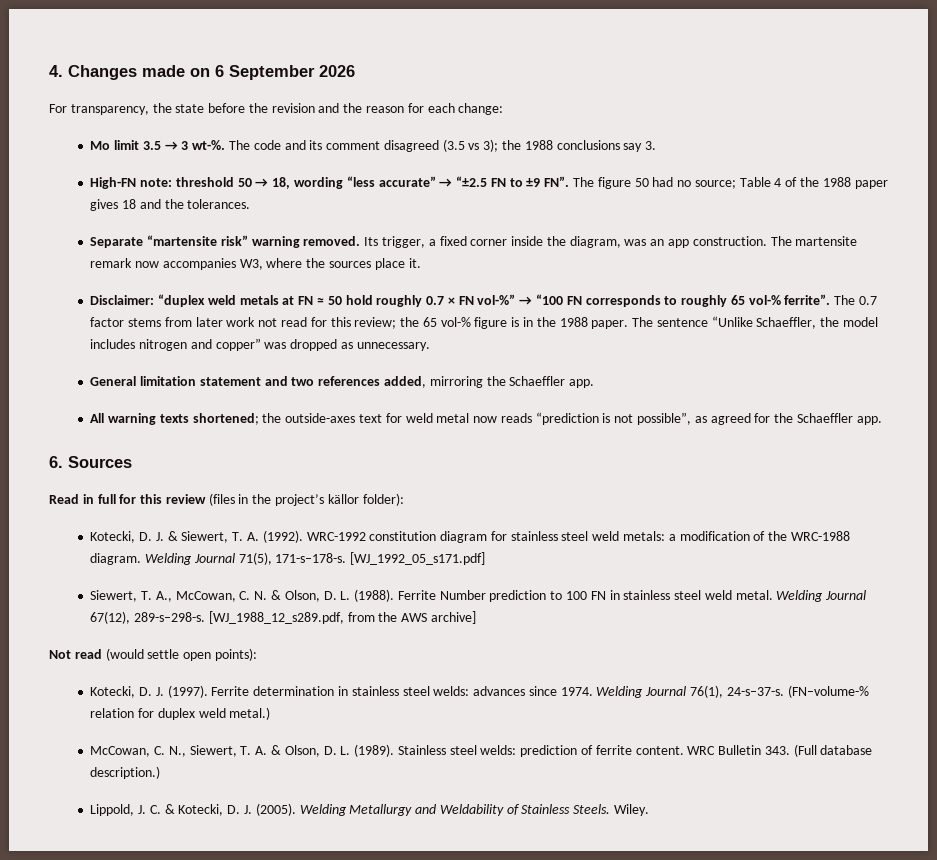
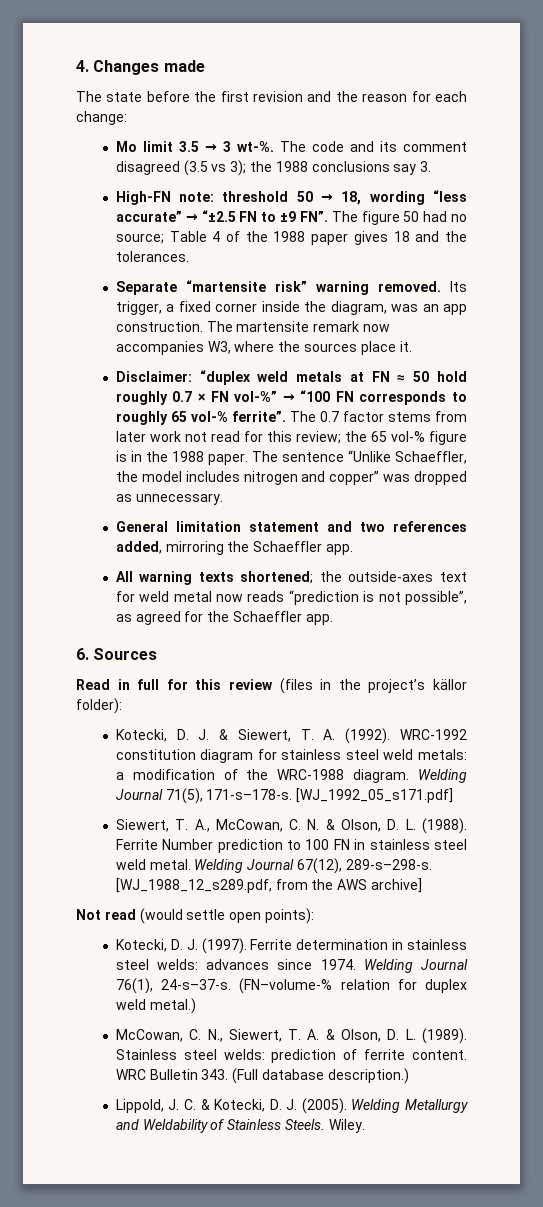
[190,65,355,80] [49,103,172,115] on 6 September 2026 // For transparency, the -> [76,91,102,102] // The
(268, 108) none -> [220,91,249,102] first

